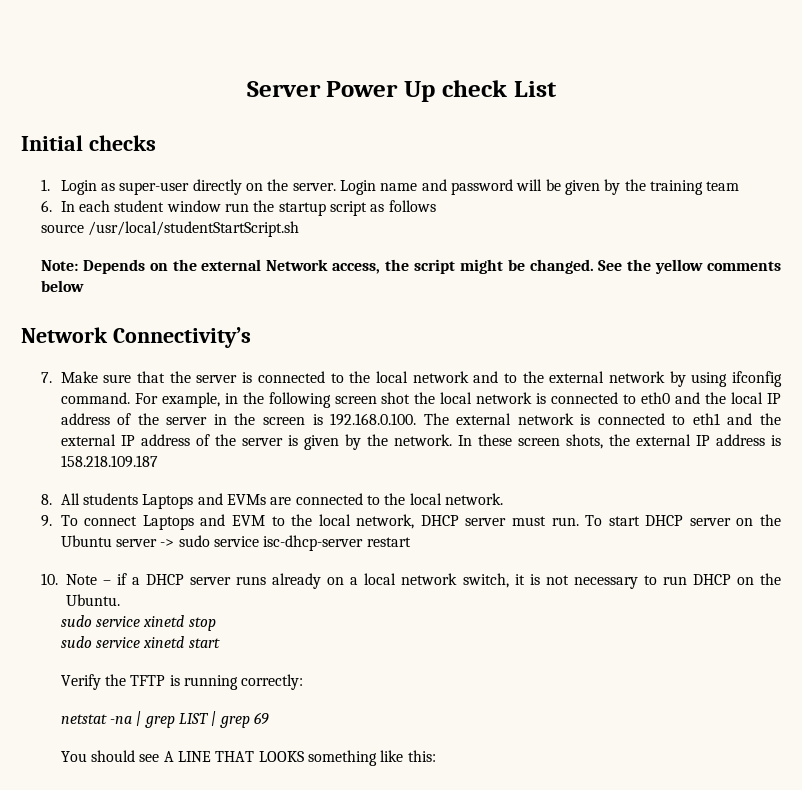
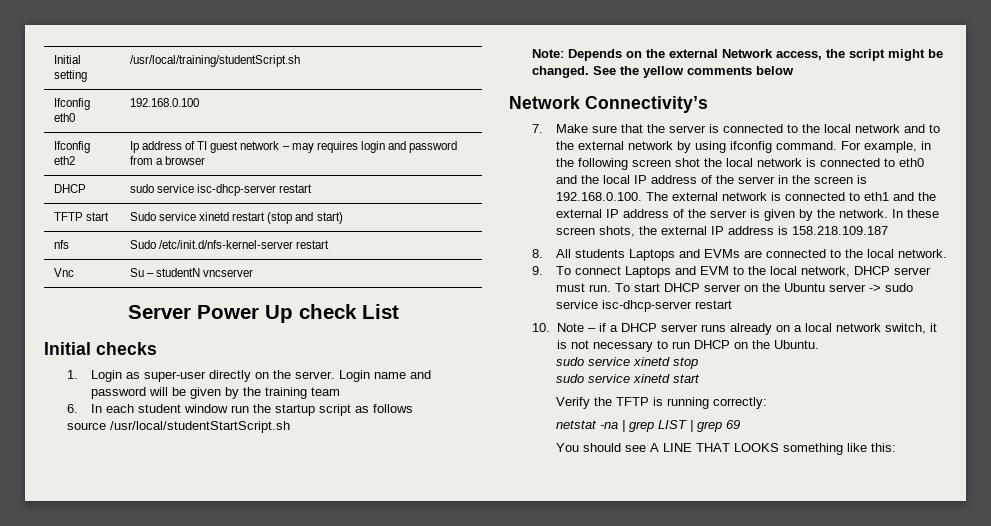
(246, 89) none -> [53,55,81,64] [53,70,87,82] [129,55,300,67] [53,98,90,110] [53,113,75,122] [129,98,199,107] [53,141,90,153] [53,156,75,165] [129,141,458,153] [129,156,206,165] [53,184,86,193] [129,184,313,196] [53,212,110,221] [129,212,343,224] [53,240,69,249] [129,240,330,249] [53,268,74,277] [129,268,254,277] Initial setting | /usr/local/training/studentScript.sh // Ifconfig eth0 | 192.168.0.100 // Ifconfig eth2 | Ip address of TI guest network – may requires login and password from a browser // DHCP | sudo service isc-dhcp-server restart // TFTP start | Sudo service xinetd restart (stop and start) // nfs | Sudo /etc/init.d/nfs-kernel-server restart // Vnc | Su – studentN vncserver //

